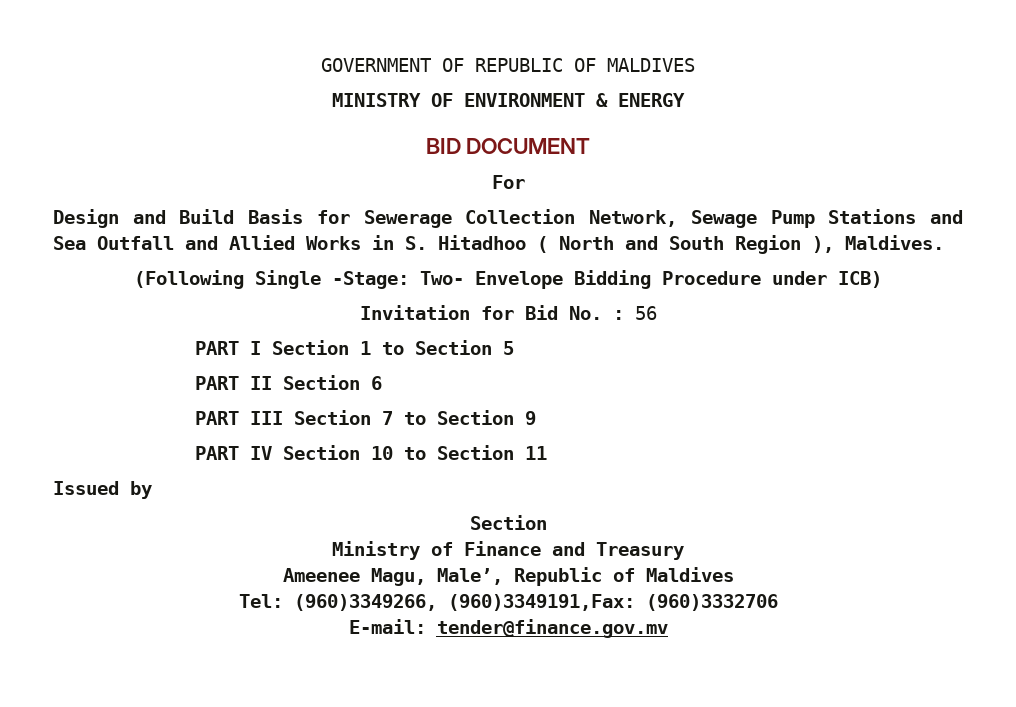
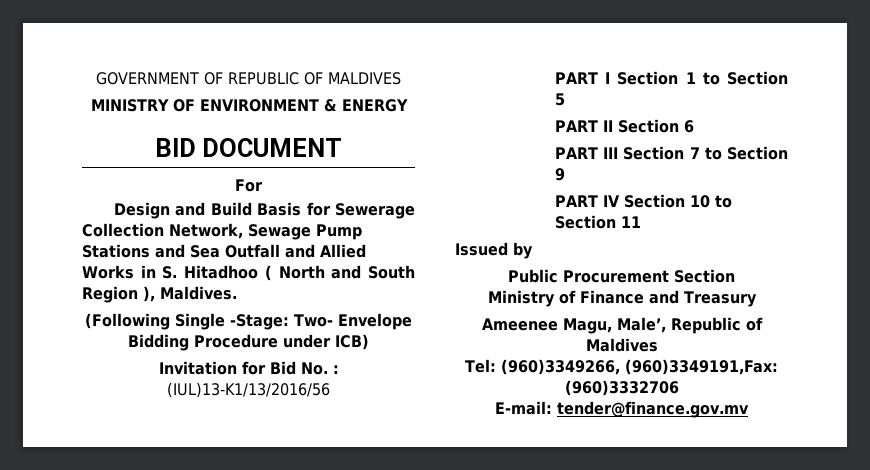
[634,306,657,320] 56 -> [167,382,330,398] (IUL)13-K1/13/2016/56
(152, 490) none -> [508,269,669,283] Public Procurement

